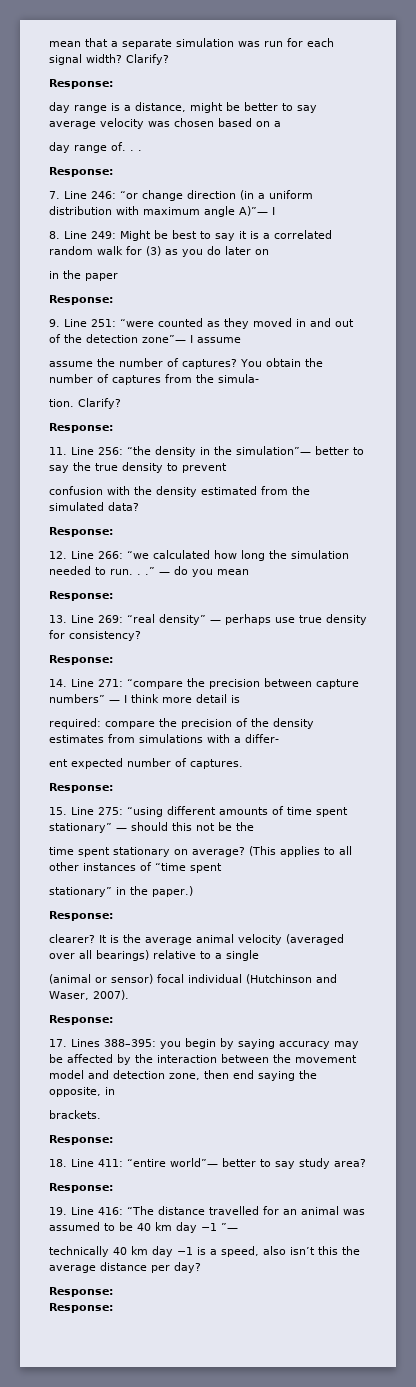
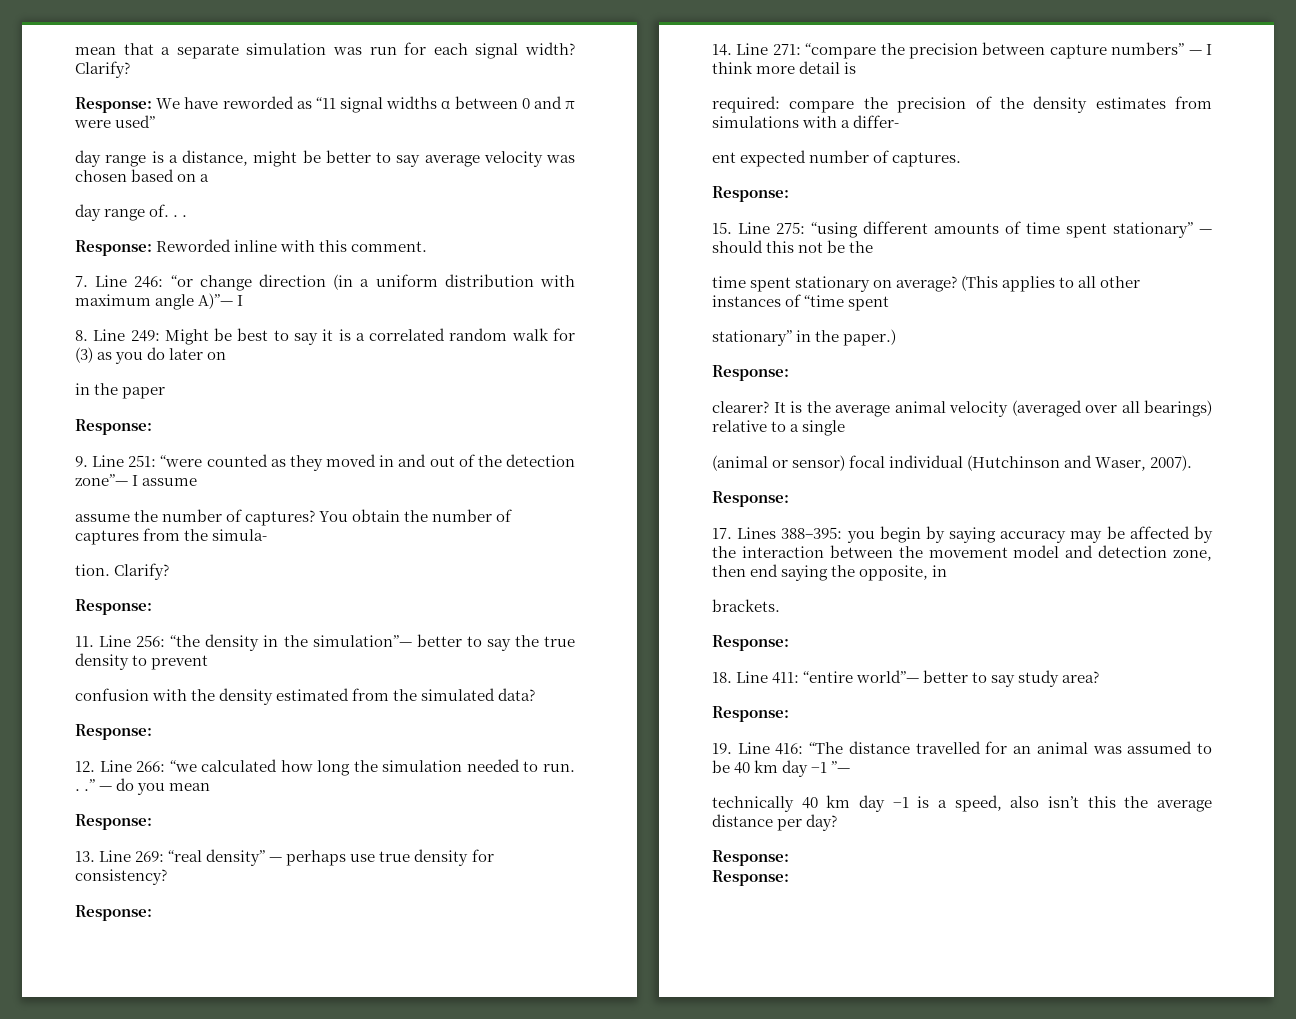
(113, 84) none -> [156,96,576,113] [74,115,156,128] We have reworded as “11 signal widths α between 0 and π were used”
(113, 172) none -> [156,239,428,252] Reworded inline with this comment.

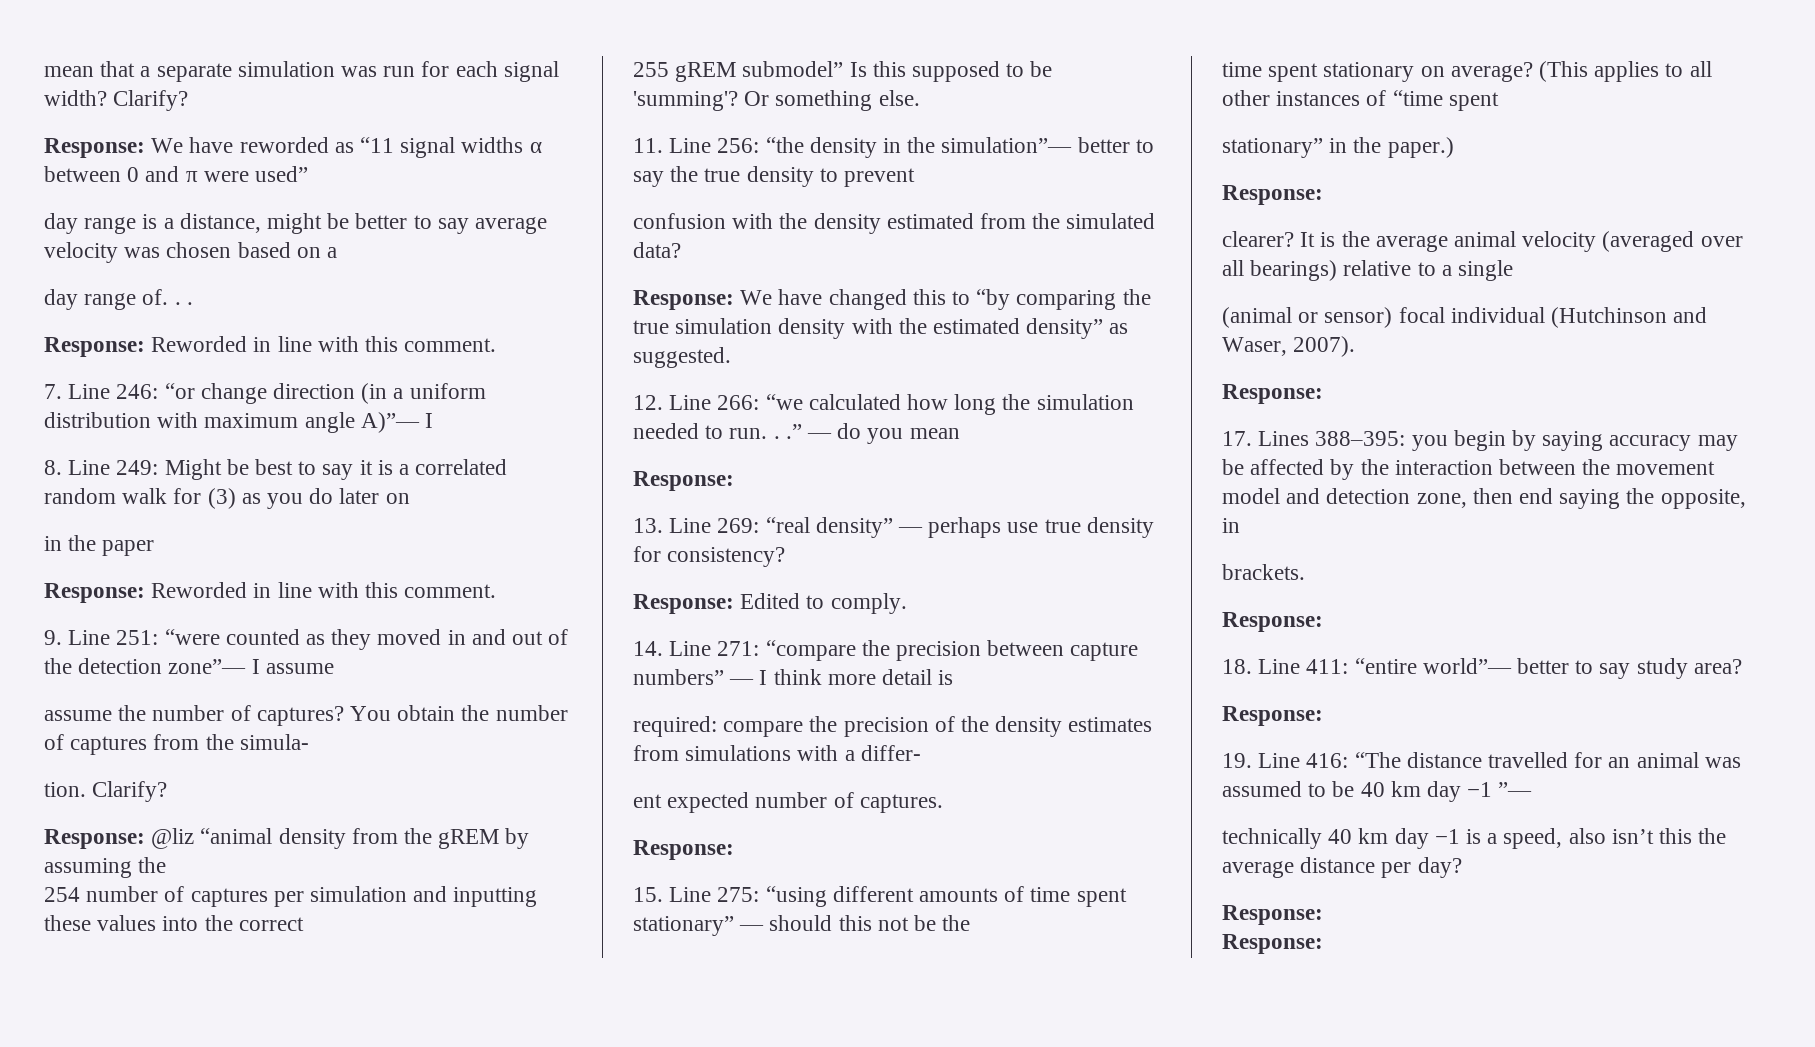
[234,240,278,252] inline -> [253,336,312,352] in line
(152, 427) none -> [151,582,497,598] Reworded in line with this comment.
(152, 607) none -> [151,828,530,849] [44,857,167,878] [44,886,538,907] [44,915,304,931] [633,61,1053,82] [633,90,920,111] @liz “animal density from the gREM by assuming the // 254 number of captures per simulation and inputting these values into the correct // 255 gREM submodel” Is this supposed to be 'summing'? Or something else.
(152, 732) none -> [740,289,1151,310] [633,318,1129,339] [633,347,731,368] We have changed this to “by comparing the true simulation density with the estimated density” as suggested.
(152, 913) none -> [740,593,907,614] Edited to comply.

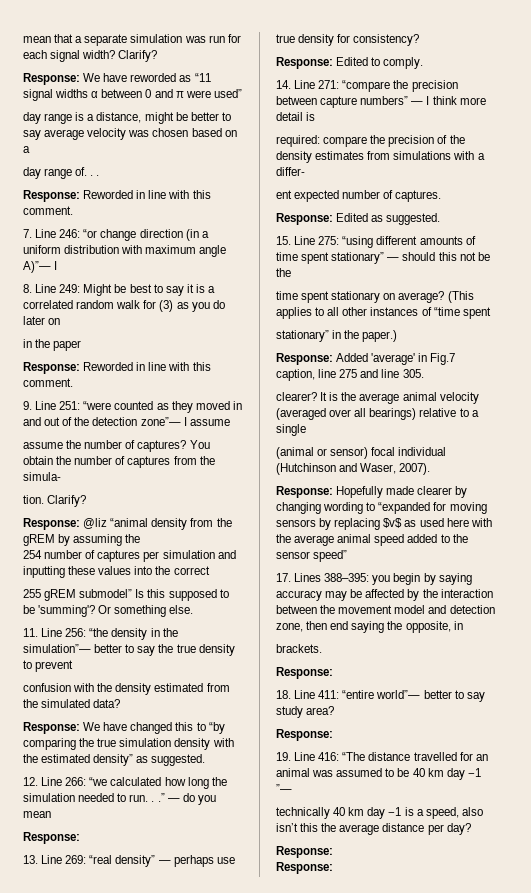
(734, 850) none -> [336,213,441,225] Edited as suggested.
(1323, 195) none -> [336,353,456,365] [276,369,424,381] Added 'average' in Fig.7 caption, line 275 and line 305.
(1323, 394) none -> [336,486,468,498] [276,502,487,514] [276,518,492,530] [276,534,468,546] [276,550,348,562] Hopefully made clearer by changing wording to “expanded for moving sensors by replacing $v$ as used here with the average animal speed added to the sensor speed”

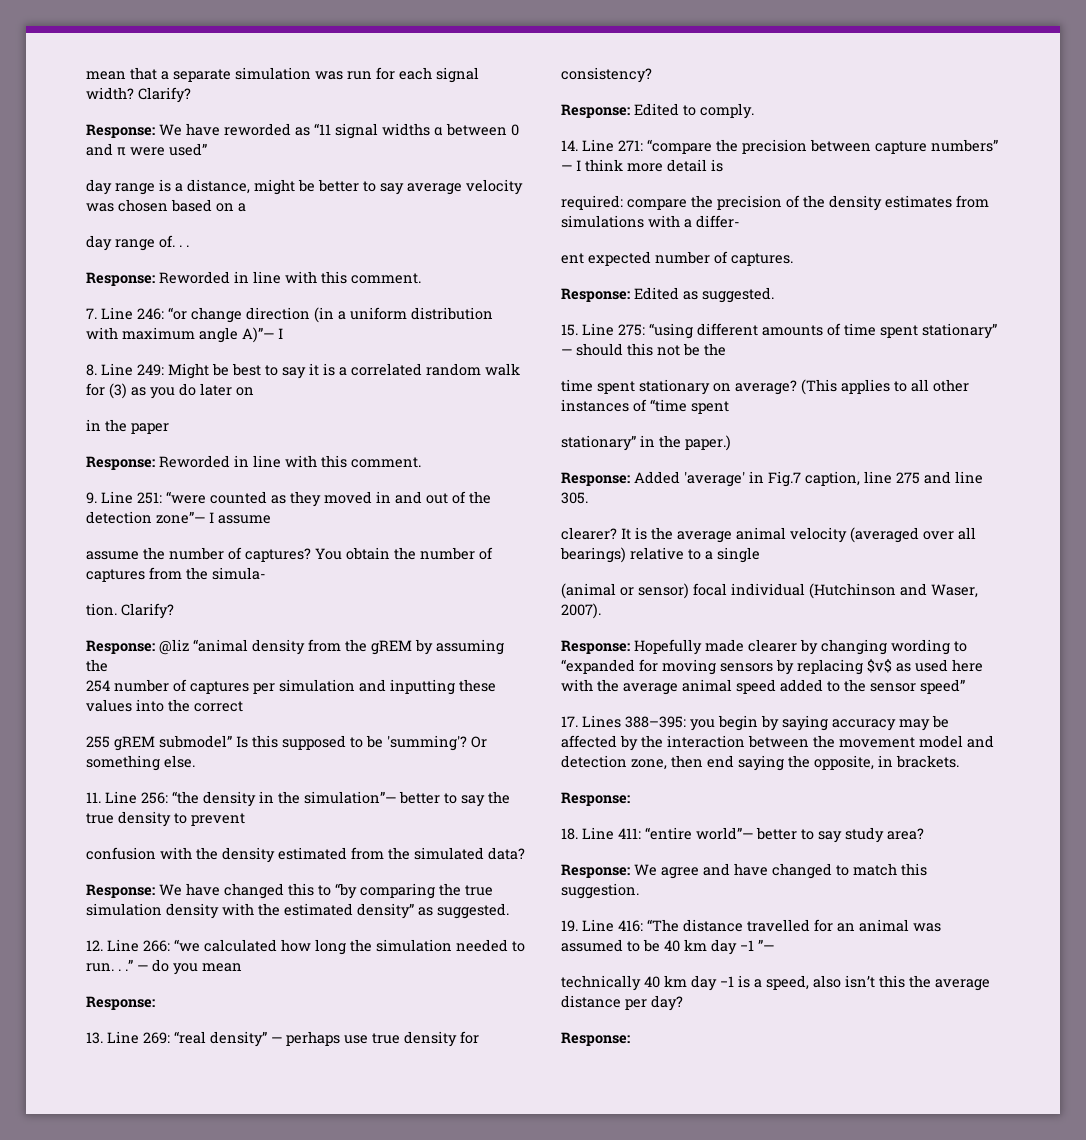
(463, 625) // -> (893, 761) none
(333, 735) none -> [634,863,927,879] [561,883,639,899] We agree and have changed to match this suggestion.
[276,862,333,874] // Response: -> (630, 1039) none

